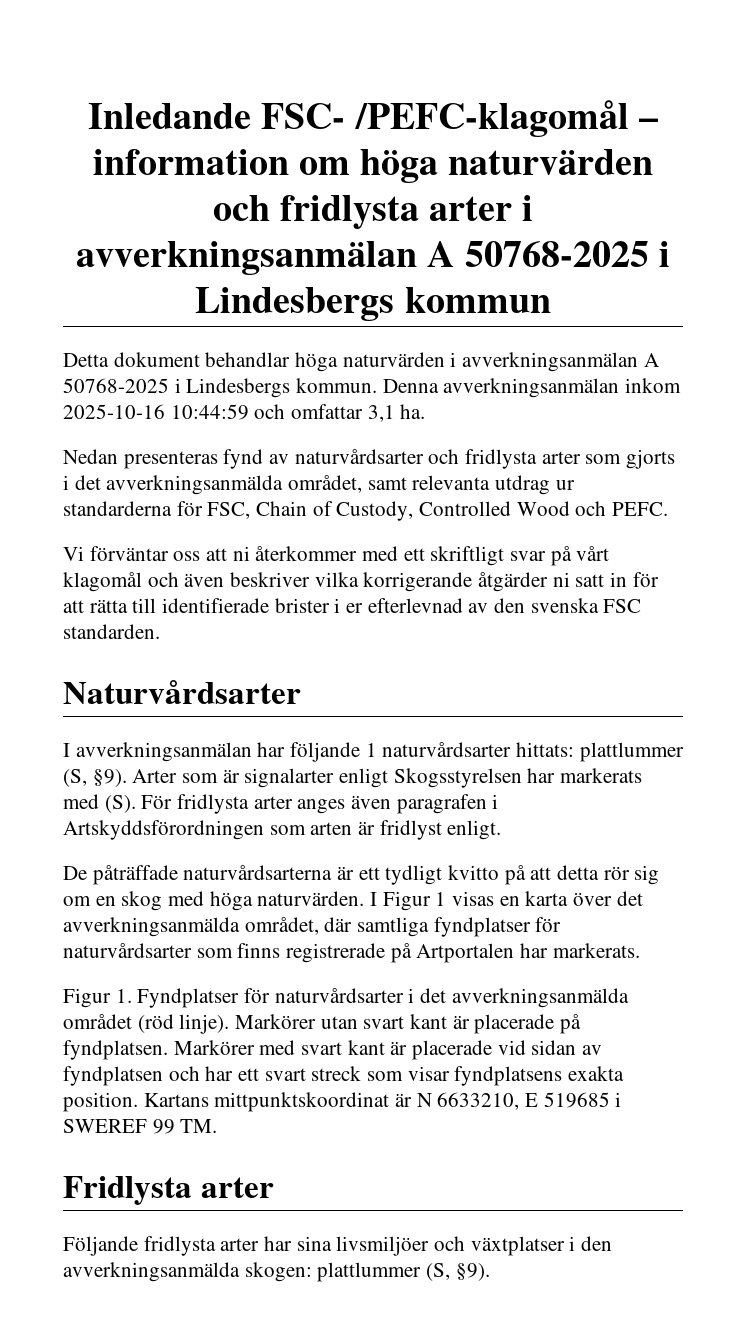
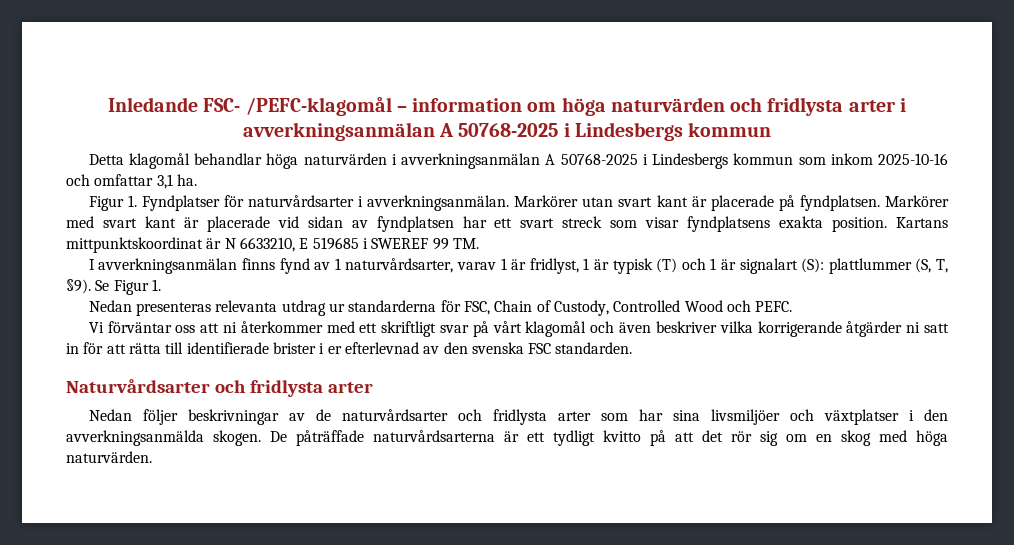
[113,352,200,367] dokument -> [128,153,190,169] klagomål
[296,378,620,398] kommun. Denna avverkningsanmälan -> [733,153,826,165] kommun som
[170,404,249,420] 10:44:59 -> (949, 159) none
[63,449,676,469] [63,475,407,495] Nedan presenteras fynd av naturvårdsarter och fridlysta arter som gjorts i det avverkningsanmälda området, samt -> [88,195,949,211] [66,216,949,232] [66,237,479,253] [88,258,949,274] [66,279,161,295] [88,300,211,316] Figur 1. Fyndplatser för naturvårdsarter i avverkningsanmälan. Markörer utan svart kant är placerade på fyndplatsen. Markörer med svart kant är placerade vid sidan av fyndplatsen har ett svart streck som visar fyndplatsens exakta position. Kartans mittpunktskoordinat är N 6633210, E 519685 i SWEREF 99 TM. // I avverkningsanmälan finns fynd av 1 naturvårdsarter, varav 1 är fridlyst, 1 är typisk (T) och 1 är signalart (S): plattlummer (S, T, §9). Se Figur 1. // Nedan presenteras
[63,742,684,762] [63,768,643,788] [63,794,499,814] [63,820,502,840] // I avverkningsanmälan har följande 1 naturvårdsarter hittats: plattlummer (S, §9). Arter som är signalarter enligt Skogsstyrelsen har markerats med (S). För fridlysta arter anges även paragrafen i Artskyddsförordningen som arten är fridlyst enligt. // -> [214,380,373,397] [88,409,948,425] [66,430,261,446] och fridlysta arter // Nedan följer beskrivningar av de naturvårdsarter och fridlysta arter som har sina livsmiljöer och växtplatser i den avverkningsanmälda skogen.
[557,865,600,880] detta -> [702,430,723,442] det
[370,891,643,911] [63,917,562,937] [63,943,640,963] [63,988,629,1008] [63,1014,582,1034] [63,1040,603,1060] [63,1066,625,1086] [63,1092,622,1112] [63,1119,218,1134] [63,1176,274,1205] [63,1236,613,1256] [63,1262,490,1282] I Figur 1 visas en karta över det avverkningsanmälda området, där samtliga fyndplatser för naturvårdsarter som finns registrerade på Artportalen har markerats. // Figur 1. Fyndplatser för naturvårdsarter i det avverkningsanmälda området (röd linje). Markörer utan svart kant är placerade på fyndplatsen. Markörer med svart kant är placerade vid sidan av fyndplatsen och har ett svart streck som visar fyndplatsens exakta position. Kartans mittpunktskoordinat är N 6633210, E 519685 i SWEREF 99 TM. // Fridlysta arter // Följande fridlysta arter har sina livsmiljöer och växtplatser i den avverkningsanmälda skogen: plattlummer (S, §9). -> (152, 457) none

